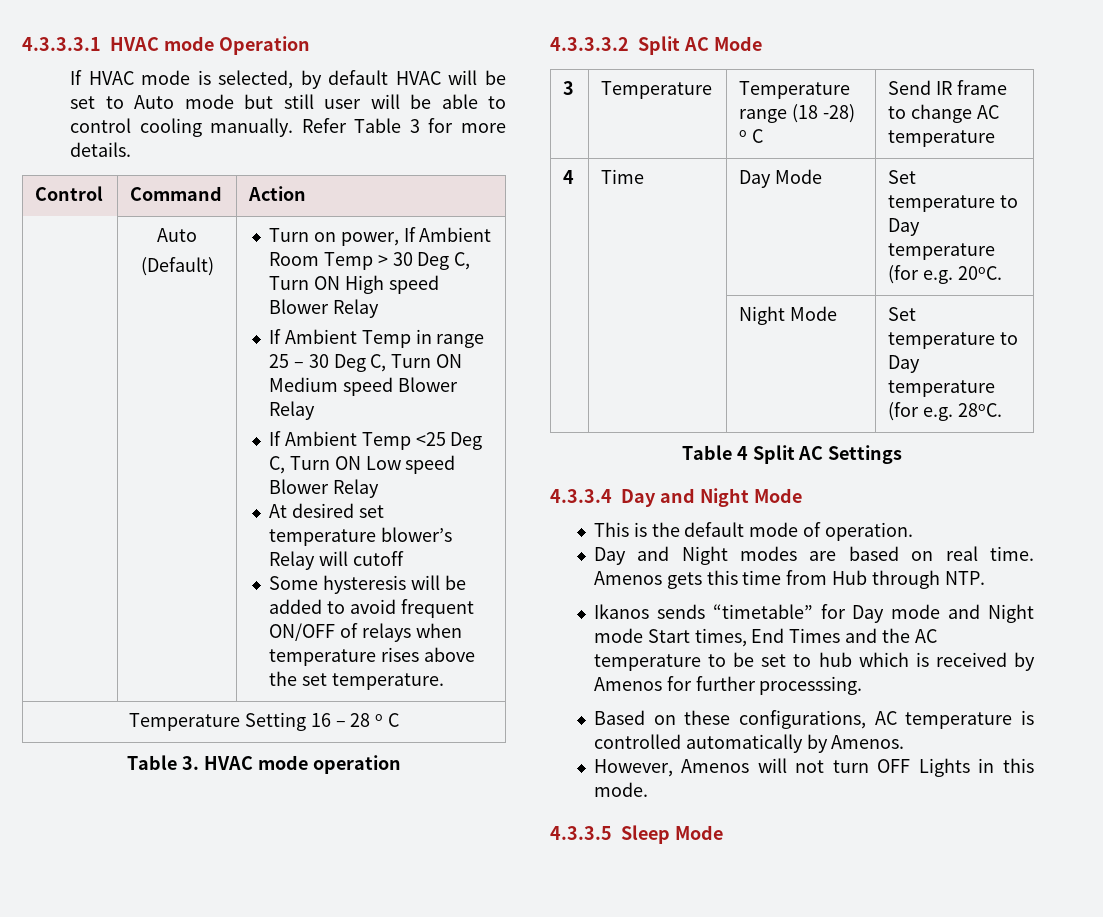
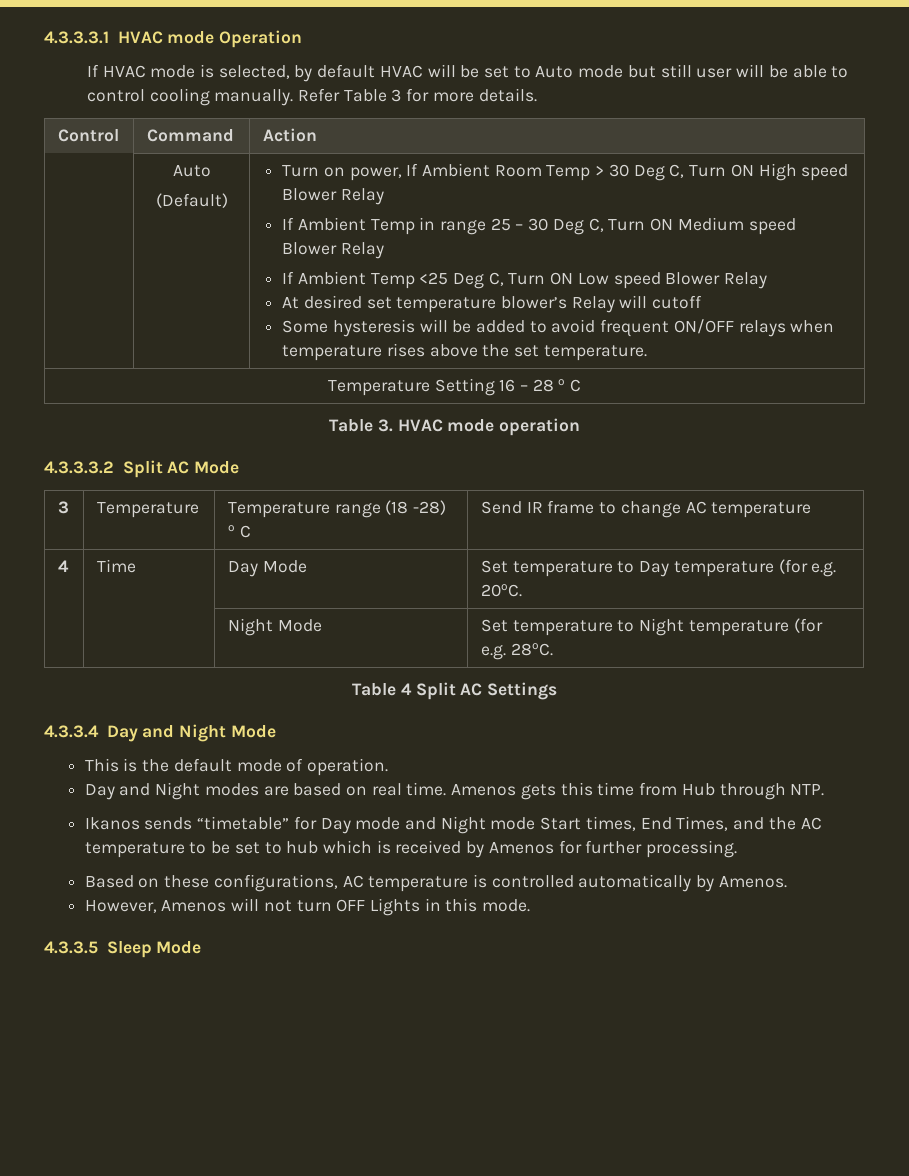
[339,623,358,638] of -> (734, 326) none
[888,355,921,373] Day -> [639,618,685,636] Night
[789,628,841,643] Times -> [676,816,729,831] Times,
[759,676,863,695] processsing. -> [646,840,738,858] processing.

